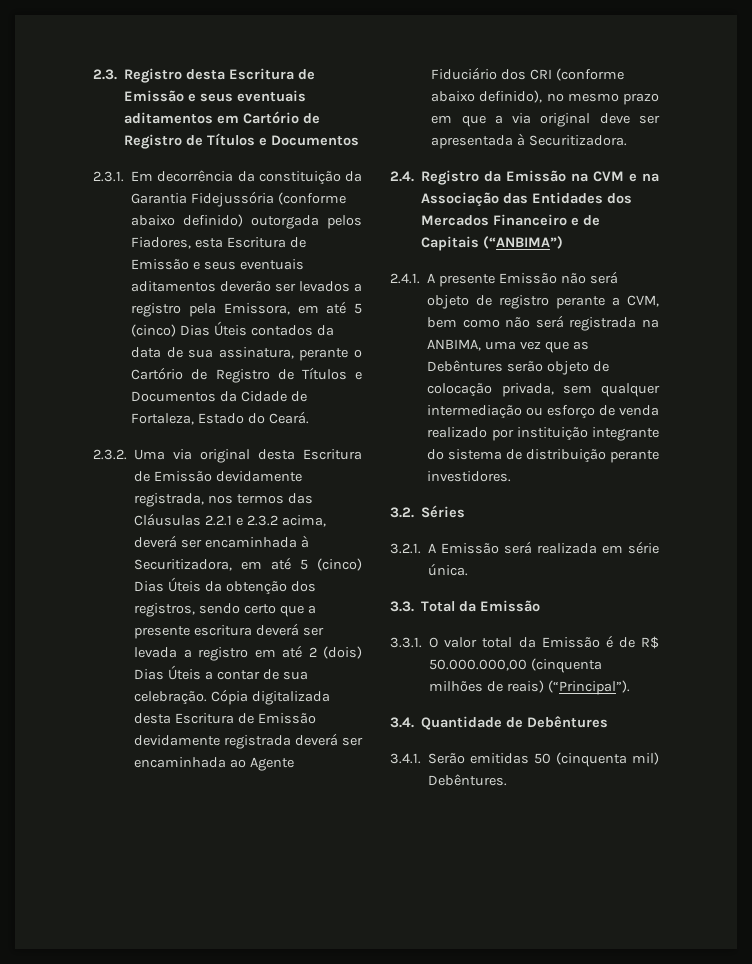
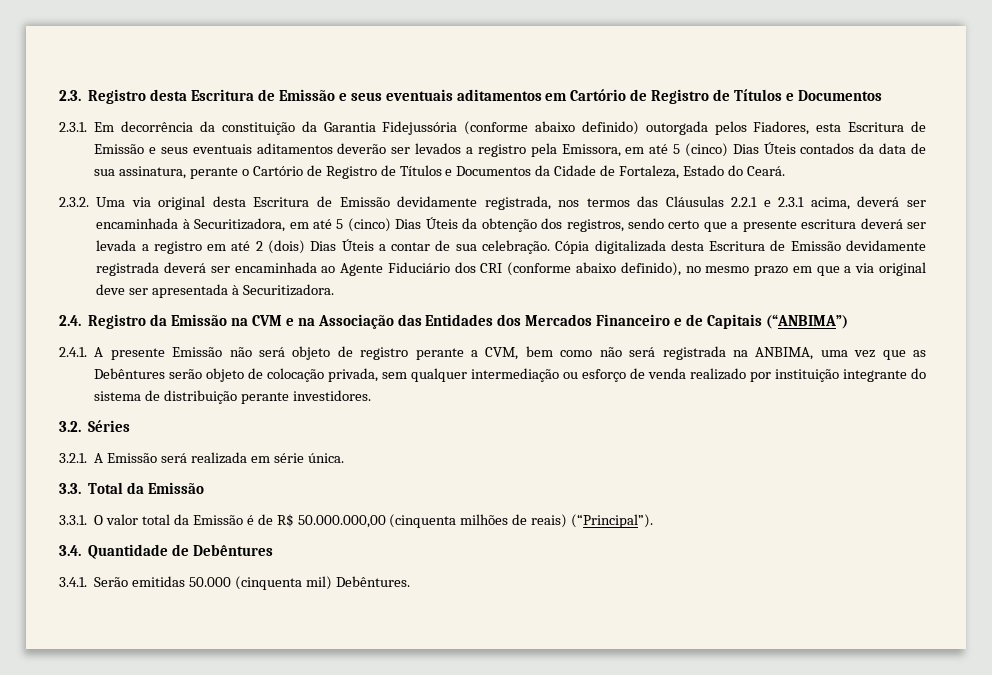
[246,515,278,526] 2.3.2 -> [778,197,805,207] 2.3.1
[534,753,552,764] 50 -> [189,577,232,587] 50.000

